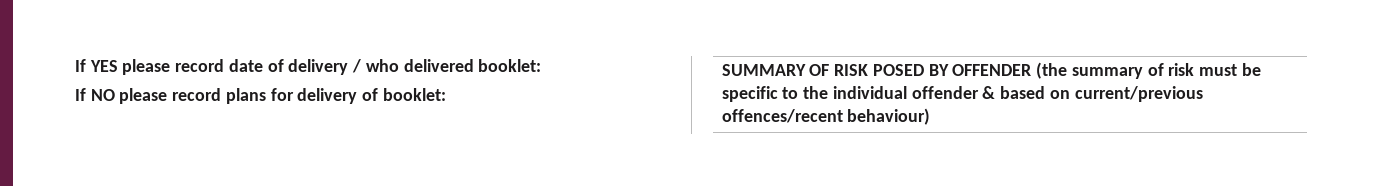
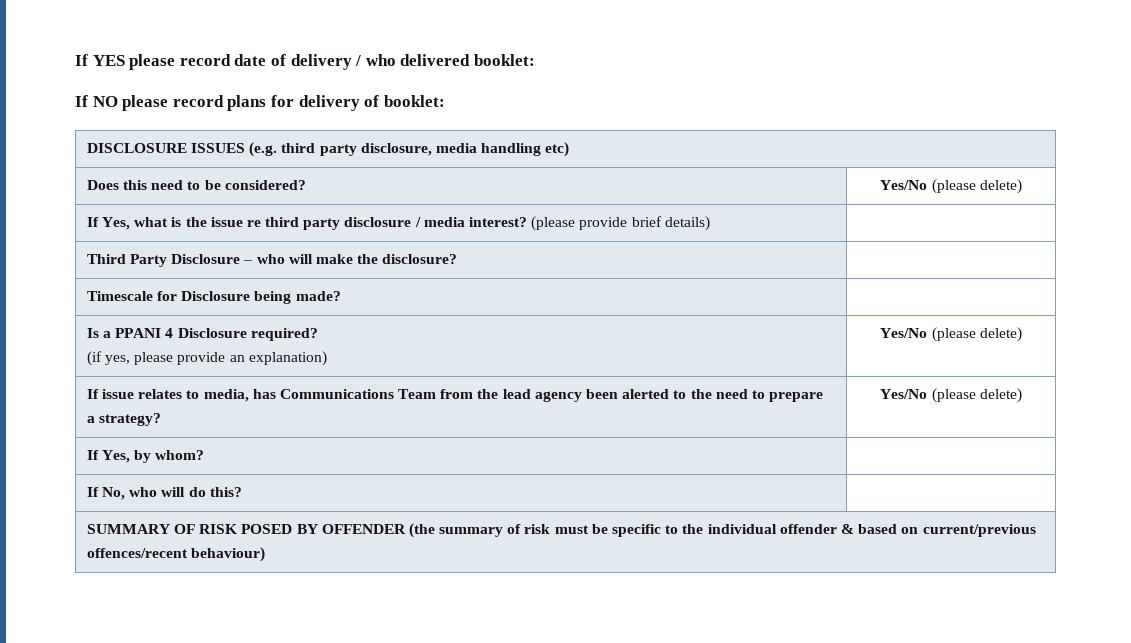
(446, 94) none -> [86,142,570,157] [86,180,306,190] [880,179,1022,194] [86,216,710,231] [86,254,458,267] [86,291,341,304] [86,328,318,341] [86,351,327,366] [880,327,1022,342] [86,389,824,402] [86,413,161,426] [880,388,1022,403] [86,450,205,463] [86,487,242,500] // DISCLOSURE ISSUES (e.g. third party disclosure, media handling etc) // Does this need to be considered? | Yes/No (please delete) // If Yes, what is the issue re third party disclosure / media interest? (please provide brief details) | // Third Party Disclosure – who will make the disclosure? | // Timescale for Disclosure being made? | // Is a PPANI 4 Disclosure required? // (if yes, please provide an explanation) | Yes/No (please delete) // If issue relates to media, has Communications Team from the lead agency been alerted to the need to prepare a strategy? | Yes/No (please delete) // If Yes, by whom? | // If No, who will do this? |

